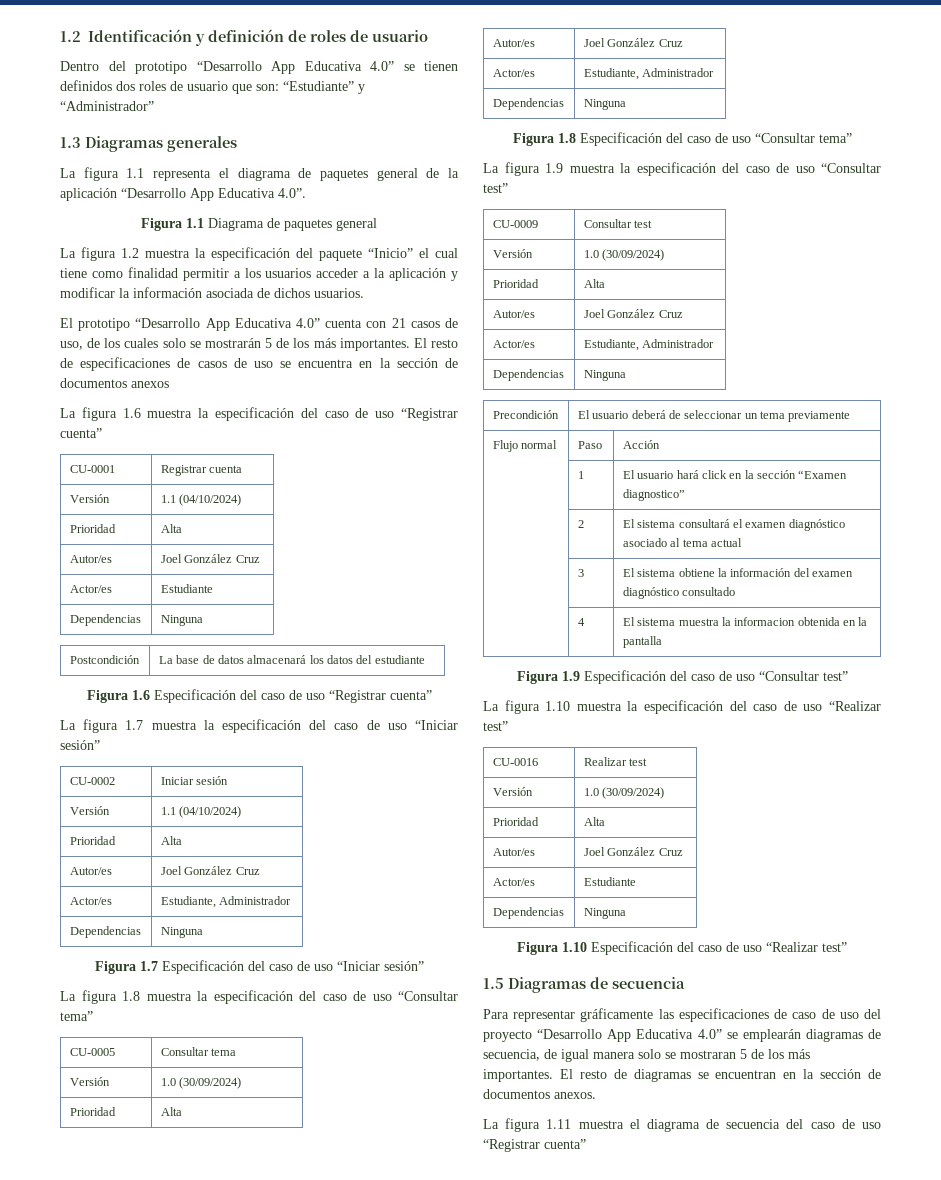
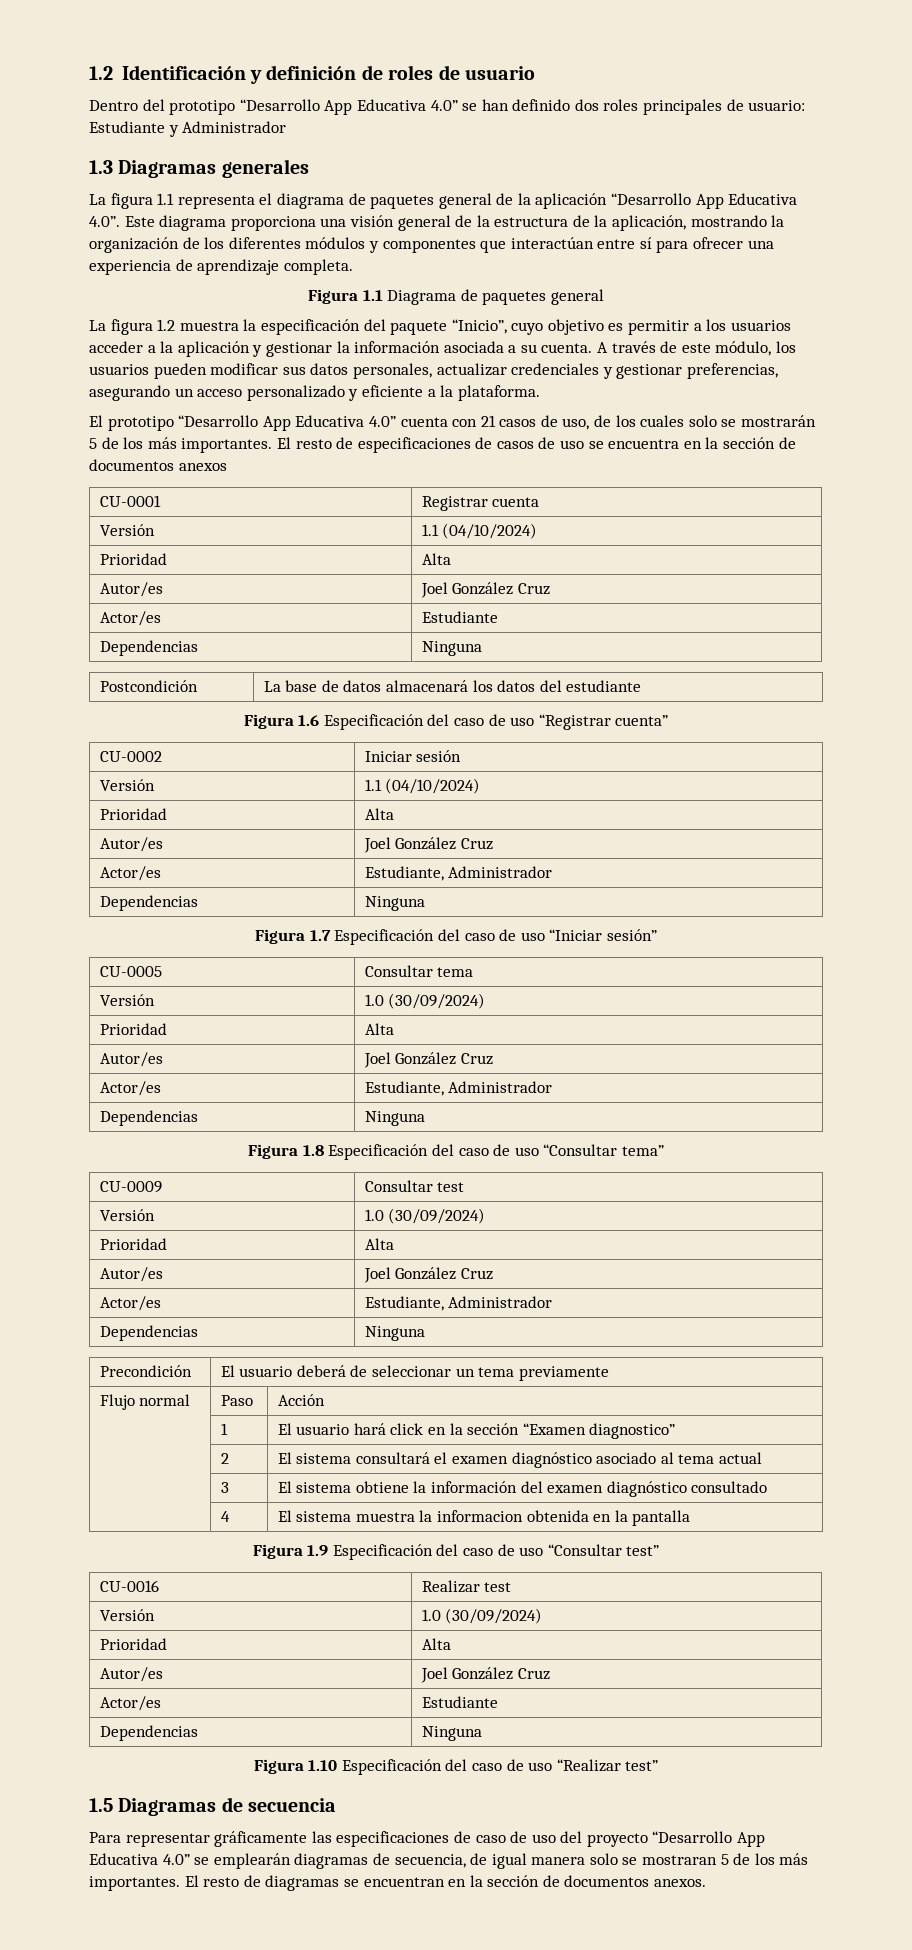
[424,61,458,71] [60,80,365,94] [60,101,154,111] tienen definidos dos roles de usuario que son: “Estudiante” y “Administrador” -> [481,99,806,115] [89,121,287,137] han definido dos roles principales de usuario: Estudiante y Administrador
(306, 193) none -> [124,215,785,231] [89,237,774,253] [89,259,353,275] Este diagrama proporciona una visión general de la estructura de la aplicación, mostrando la organización de los diferentes módulos y componentes que interactúan entre sí para ofrecer una experiencia de aprendizaje completa.
[368,248,458,258] [60,267,178,278] “Inicio” el cual tiene como finalidad -> [451,319,624,335] “Inicio”, cuyo objetivo es
[60,287,115,298] modificar -> [265,342,332,357] gestionar
[257,288,364,298] de dichos usuarios. -> [508,341,797,356] [89,363,778,379] [89,385,540,401] a su cuenta. A través de este módulo, los usuarios pueden modificar sus datos personales, actualizar credenciales y gestionar preferencias, asegurando un acceso personalizado y eficiente a la plataforma.
[60,407,459,421] [60,428,102,438] // La figura 1.6 muestra la especificación del caso de uso “Registrar cuenta” -> (227, 467) none
[60,719,458,733] [60,740,100,750] // La figura 1.7 muestra la especificación del caso de uso “Iniciar sesión” -> (669, 720) none
[60,990,458,1004] [60,1011,93,1021] // La figura 1.8 muestra la especificación del caso de uso “Consultar tema” -> (657, 935) none
[483,162,881,176] [483,183,508,193] // La figura 1.9 muestra la especificación del caso de uso “Consultar test” -> (664, 1150) none
[483,700,882,714] [483,721,508,731] // La figura 1.10 muestra la especificación del caso de uso “Realizar test” -> (660, 1550) none
[483,1118,881,1132] [483,1139,586,1152] // La figura 1.11 muestra el diagrama de secuencia del caso de uso “Registrar cuenta” -> (707, 1883) none

